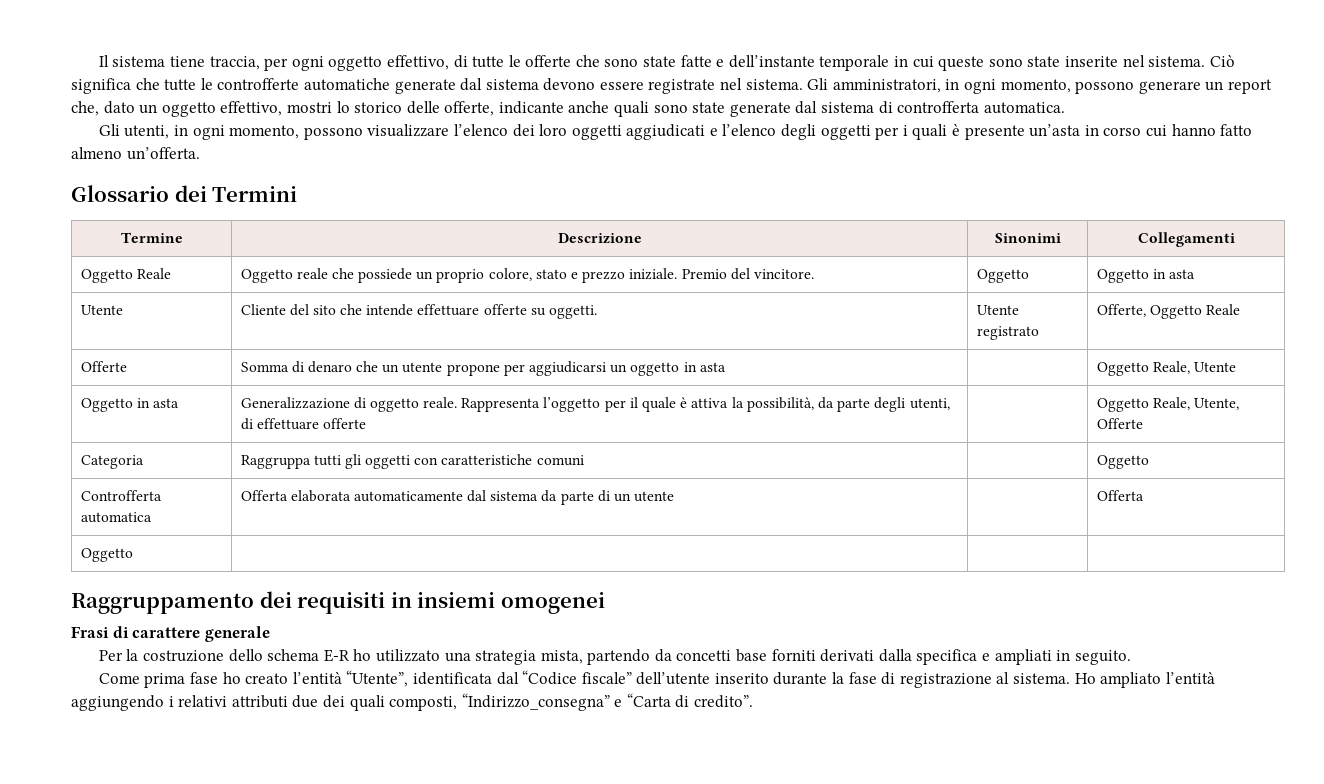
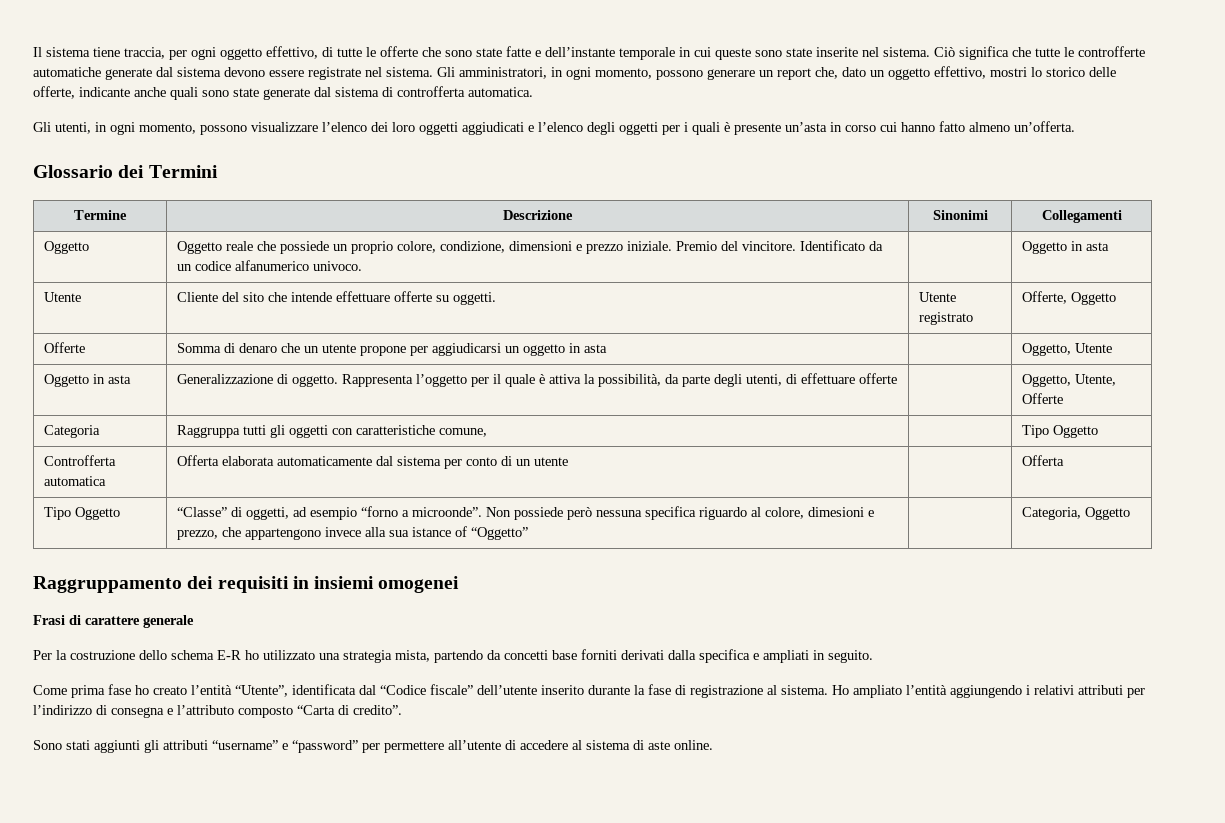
[136,268,171,279] Reale -> (89, 247) none
[535,269,567,279] stato -> [439,241,572,253] condizione, dimensioni
[976,269,1029,283] | Oggetto -> [799,240,883,251] [176,260,362,271] Identificato da un codice alfanumerico univoco. |
[1205,304,1240,315] Reale -> (1116, 298) none
[1096,361,1190,376] Oggetto Reale, -> [1021,343,1071,356] Oggetto,
[369,397,458,412] oggetto reale. -> [291,375,338,387] oggetto.
[1096,397,1190,412] Oggetto Reale, -> [1021,374,1071,387] Oggetto,
[536,455,584,466] comuni | | -> [438,428,487,437] [1021,425,1049,438] comune, | | Tipo
[541,490,594,505] da parte -> [443,457,497,469] per conto
[80,548,133,562] Oggetto | | | -> [43,507,120,520] [176,506,874,520] [176,526,528,540] [1021,507,1130,520] Tipo Oggetto | “Classe” di oggetti, ad esempio “forno a microonde”. Non possiede però nessuna specifica riguardo al colore, dimesioni e prezzo, che appartengono invece alla sua istance of “Oggetto” | | Categoria, Oggetto
[292,693,754,711] due dei quali composti, “Indirizzo_consegna” e “Carta di credito”. -> [1127,688,1145,698] [33,705,402,718] [33,740,713,753] per l’indirizzo di consegna e l’attributo composto “Carta di credito”. // Sono stati aggiunti gli attributi “username” e “password” per permettere all’utente di accedere al sistema di aste online.

